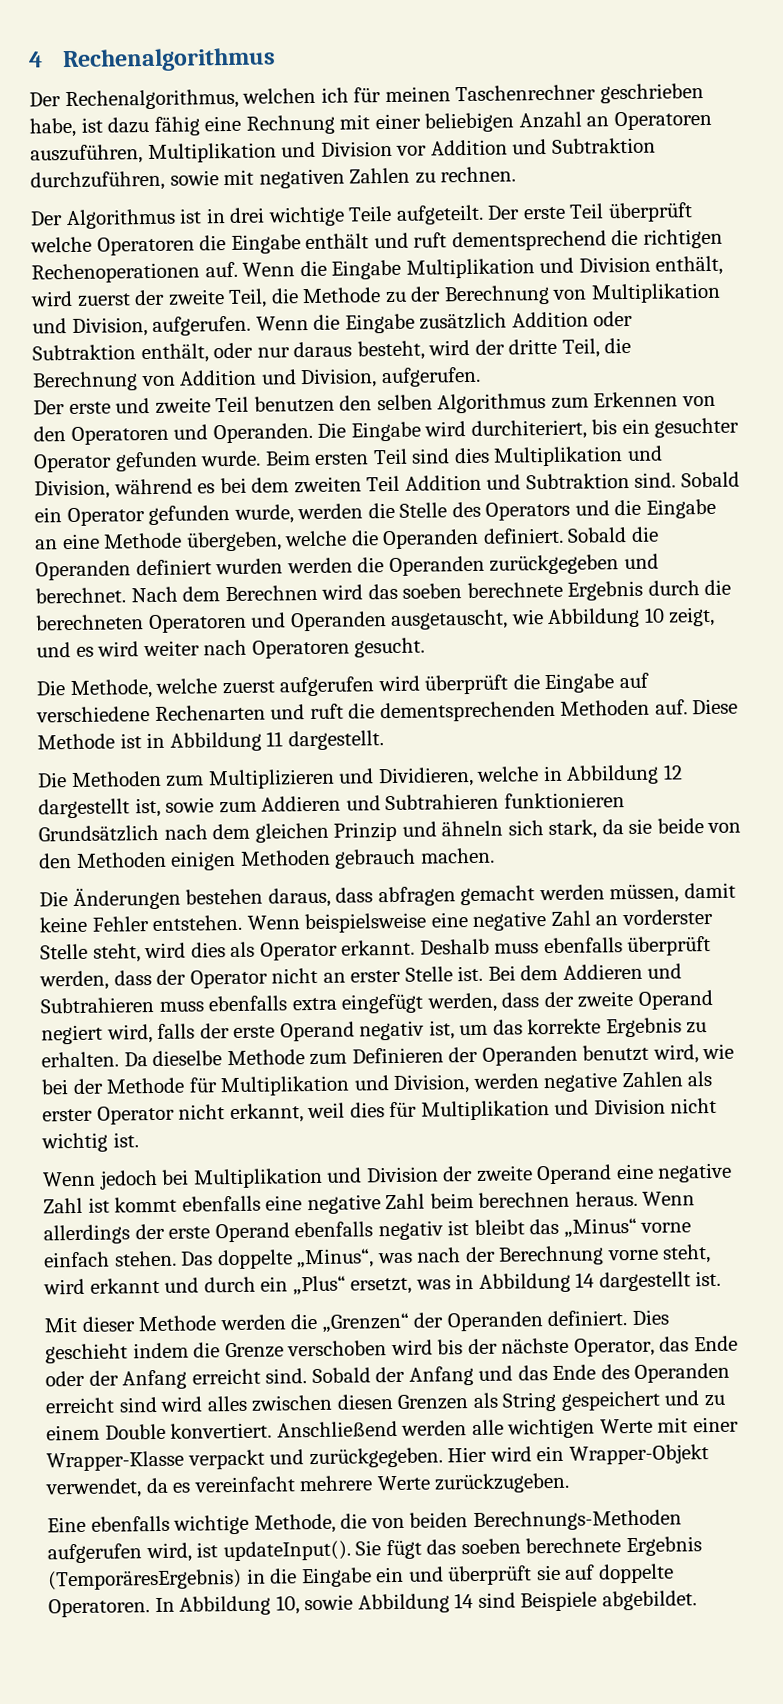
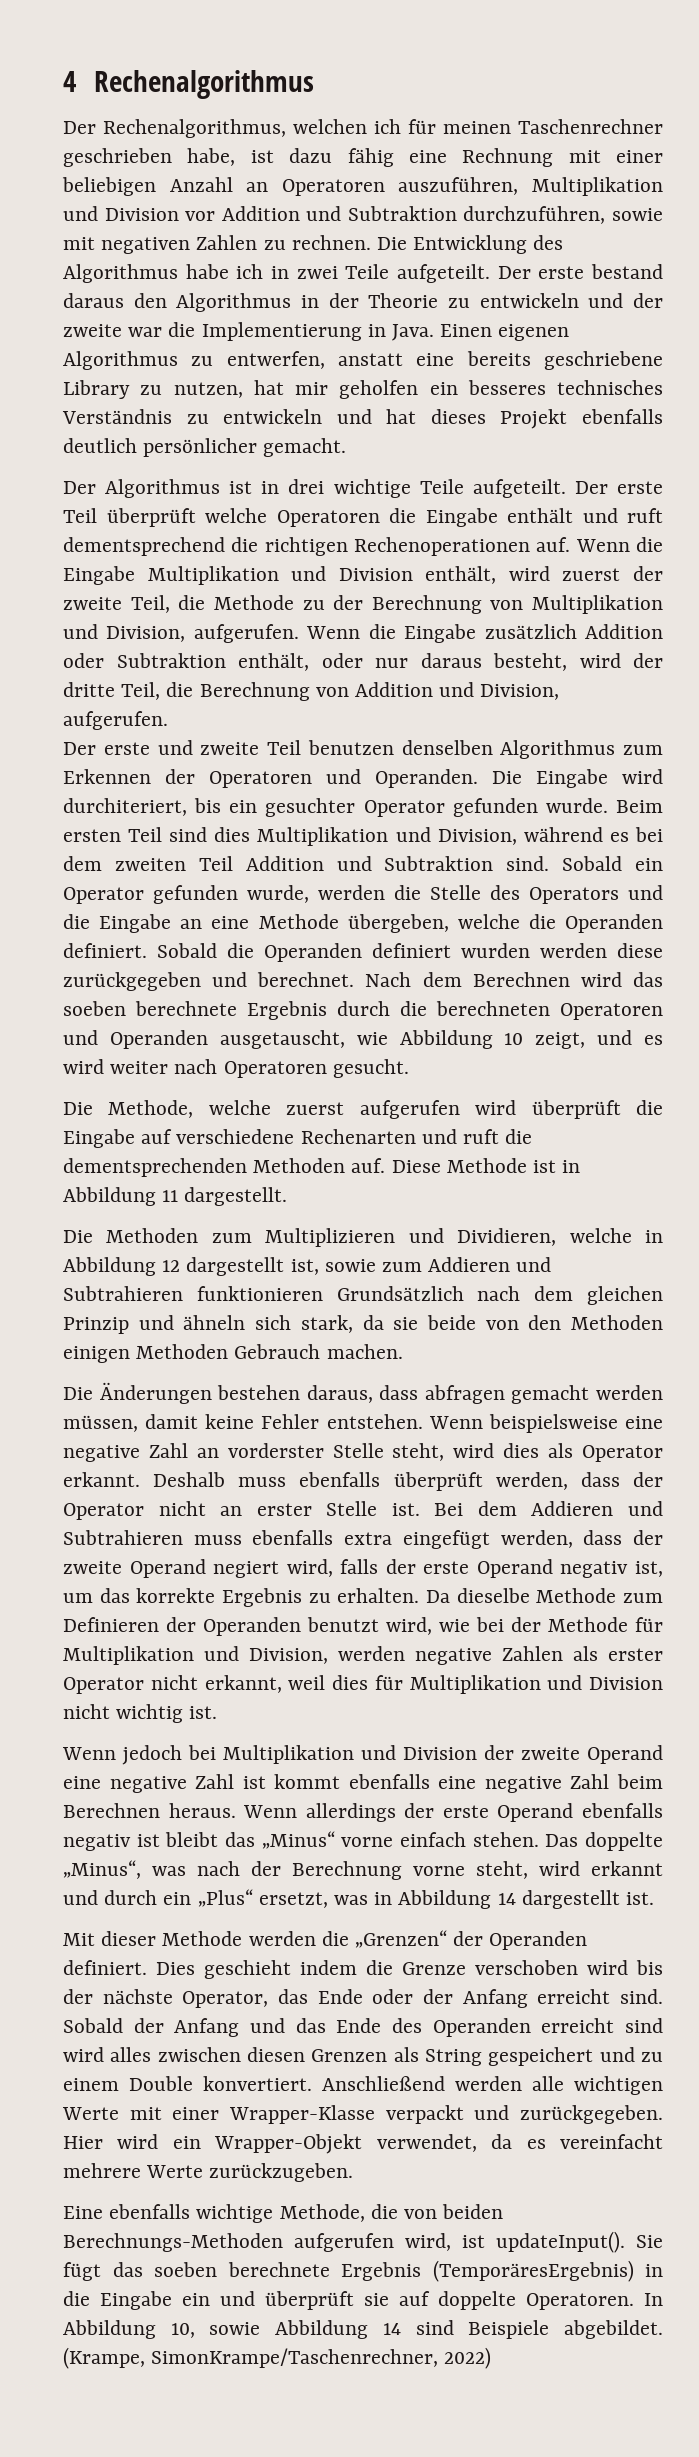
(517, 174) none -> [377,235,564,254] [63,264,663,283] [63,293,663,312] [63,322,570,341] [63,351,663,370] [63,380,663,399] [62,409,663,429] [63,438,347,457] Die Entwicklung des Algorithmus habe ich in zwei Teile aufgeteilt. Der erste bestand daraus den Algorithmus in der Theorie zu entwickeln und der zweite war die Implementierung in Java. Einen eigenen Algorithmus zu entwerfen, anstatt eine bereits geschriebene Library zu nutzen, hat mir geholfen ein besseres technisches Verständnis zu entwickeln und hat dieses Projekt ebenfalls deutlich persönlicher gemacht.
[339,394,433,411] den selben -> [401,740,493,755] denselben
[681,395,716,407] [33,426,66,442] von den -> [165,769,195,784] der
[357,555,485,577] die Operanden -> [617,943,663,958] diese
[334,848,417,869] gebrauch -> [234,1344,321,1359] Gebrauch
[478,1191,571,1208] berechnen -> [63,1803,160,1818] Berechnen
(697, 1600) none -> [63,2347,492,2369] (Krampe, SimonKrampe/Taschenrechner, 2022)

